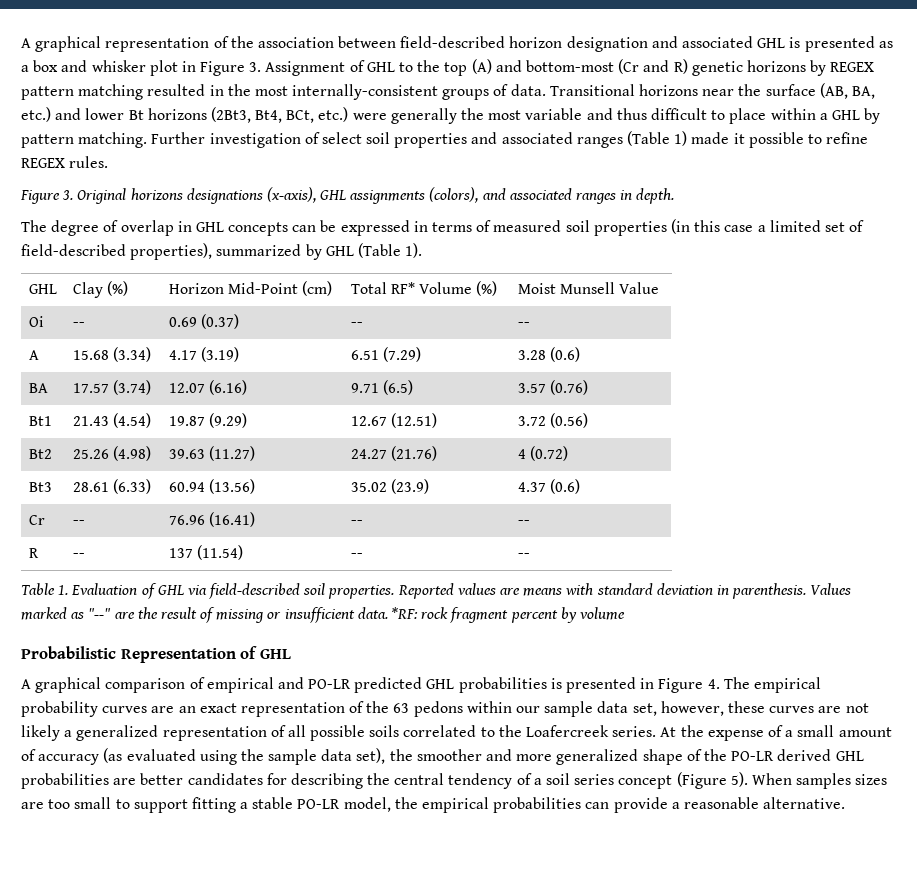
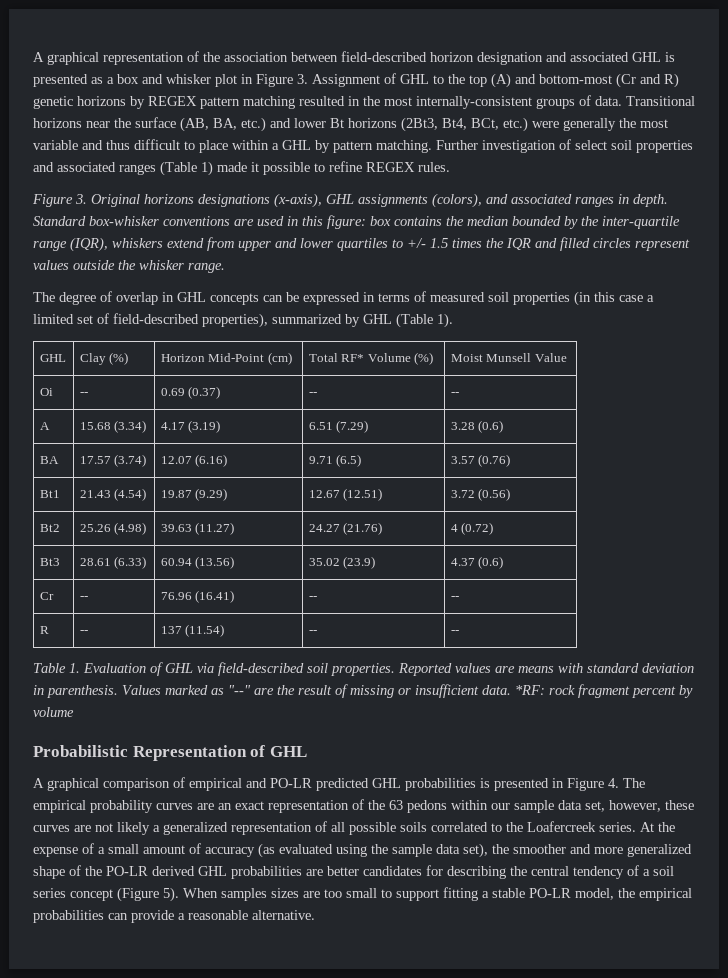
(675, 196) none -> [33,215,680,229] [33,237,690,252] [33,260,225,273] Standard box-whisker conventions are used in this figure: box contains the median bounded by the inter-quartile range (IQR), whiskers extend from upper and lower quartiles to +/- 1.5 times the IQR and filled circles represent values outside the whisker range.

